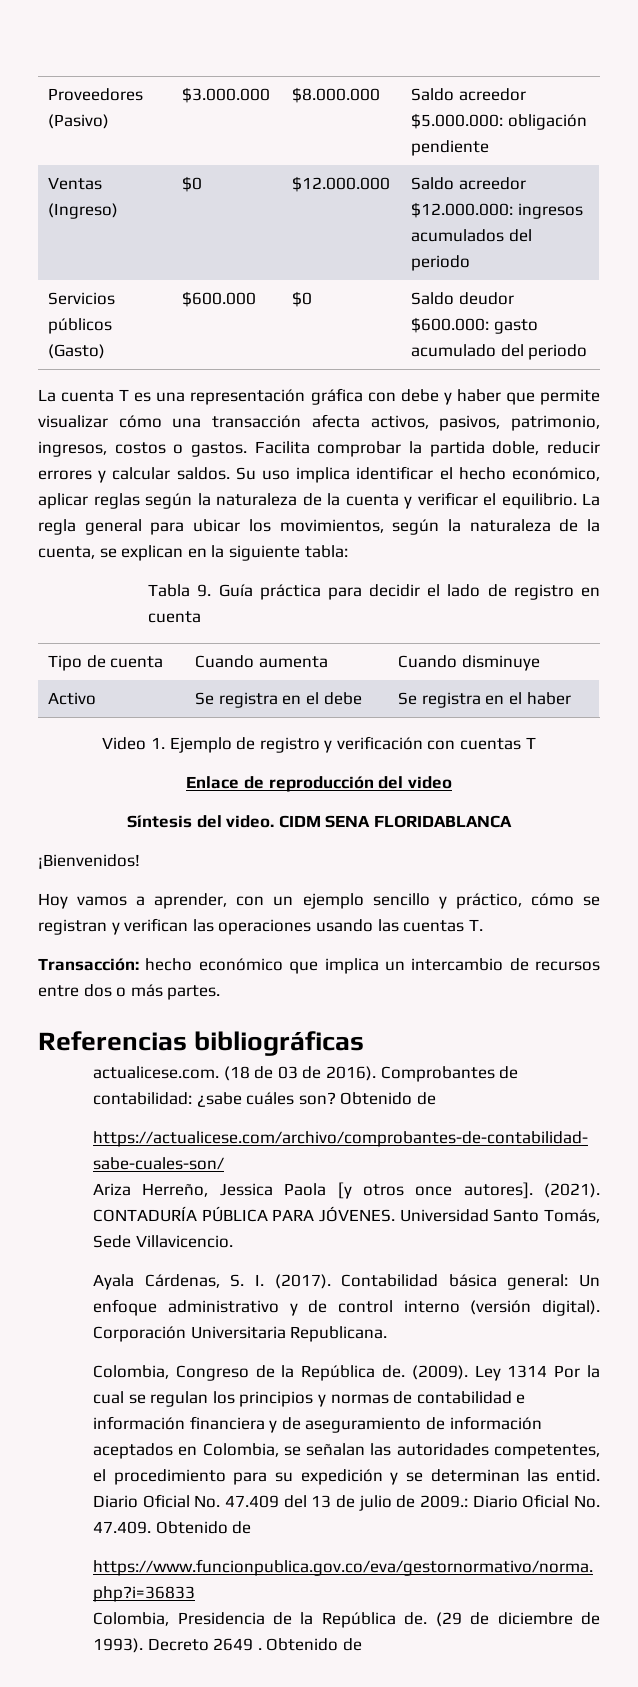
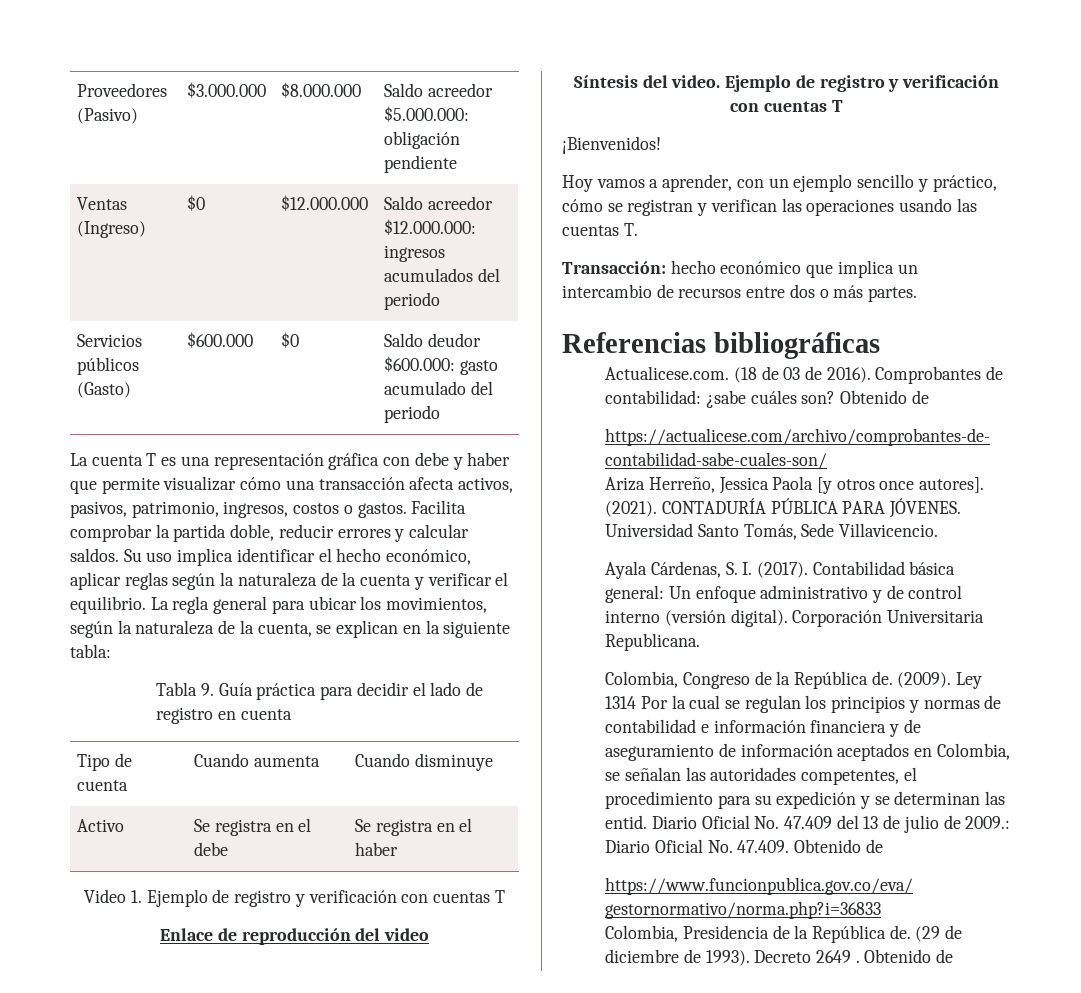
[278,815,512,828] CIDM SENA FLORIDABLANCA -> [725,75,1000,92] [730,100,843,112] Ejemplo de registro y verificación con cuentas T
[93,1066,220,1079] actualicese.com. -> [605,366,730,380] Actualicese.com.

